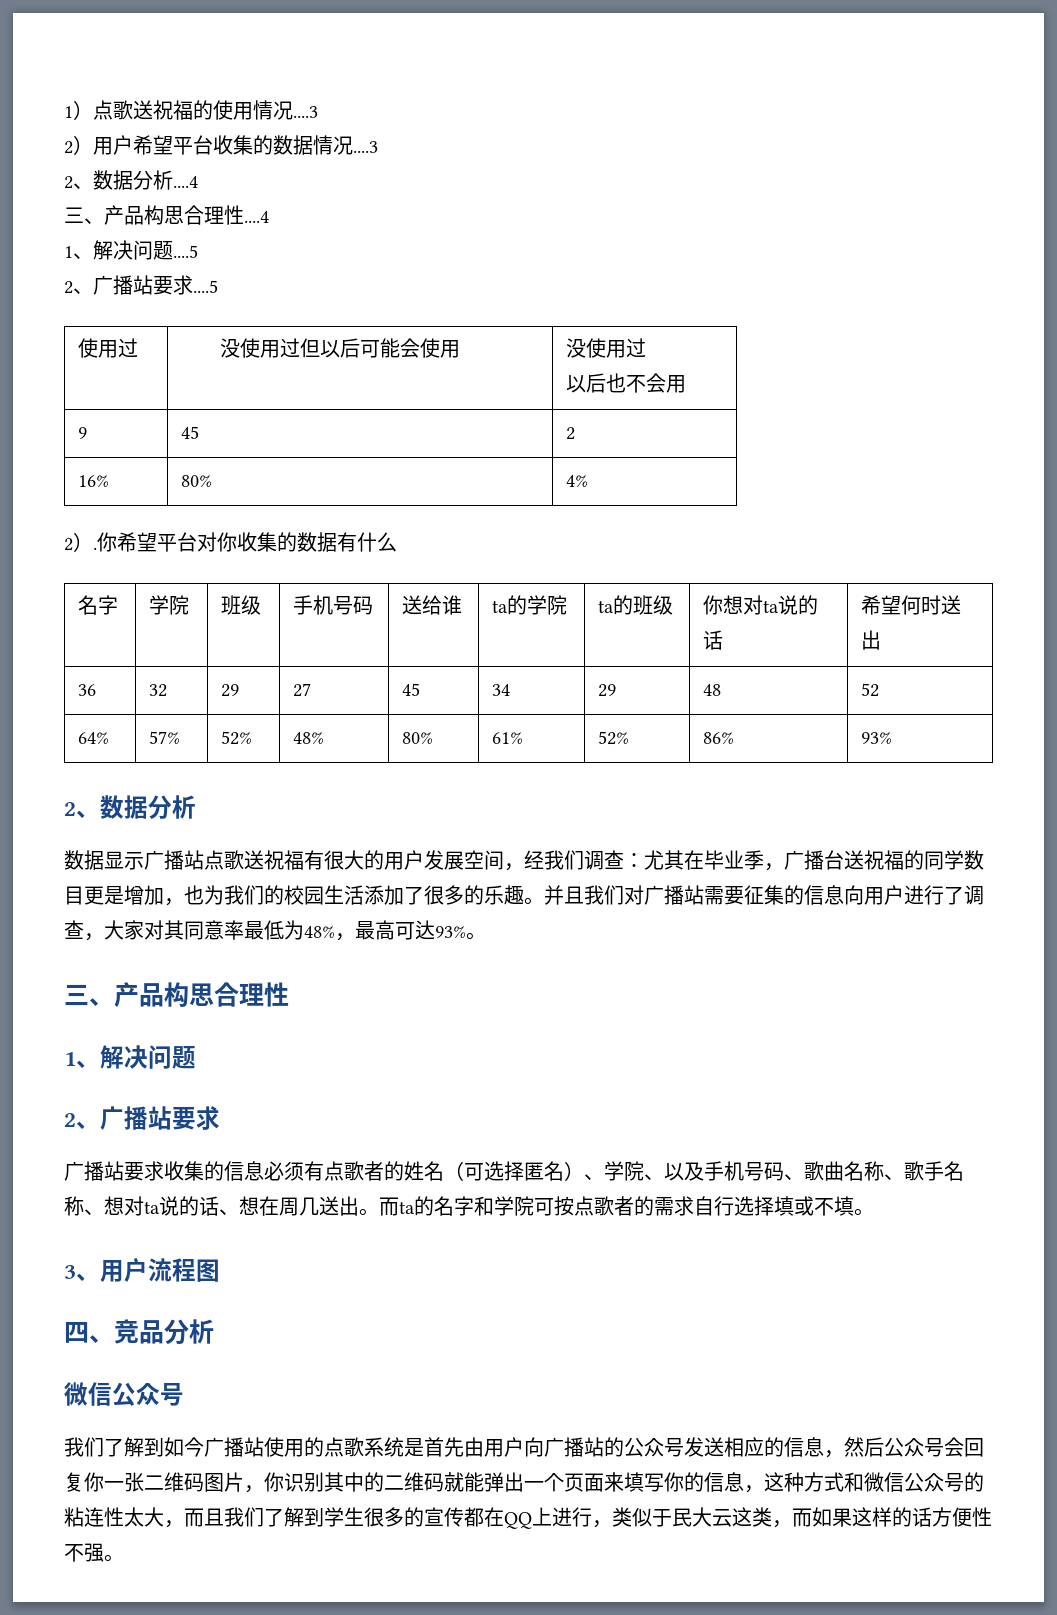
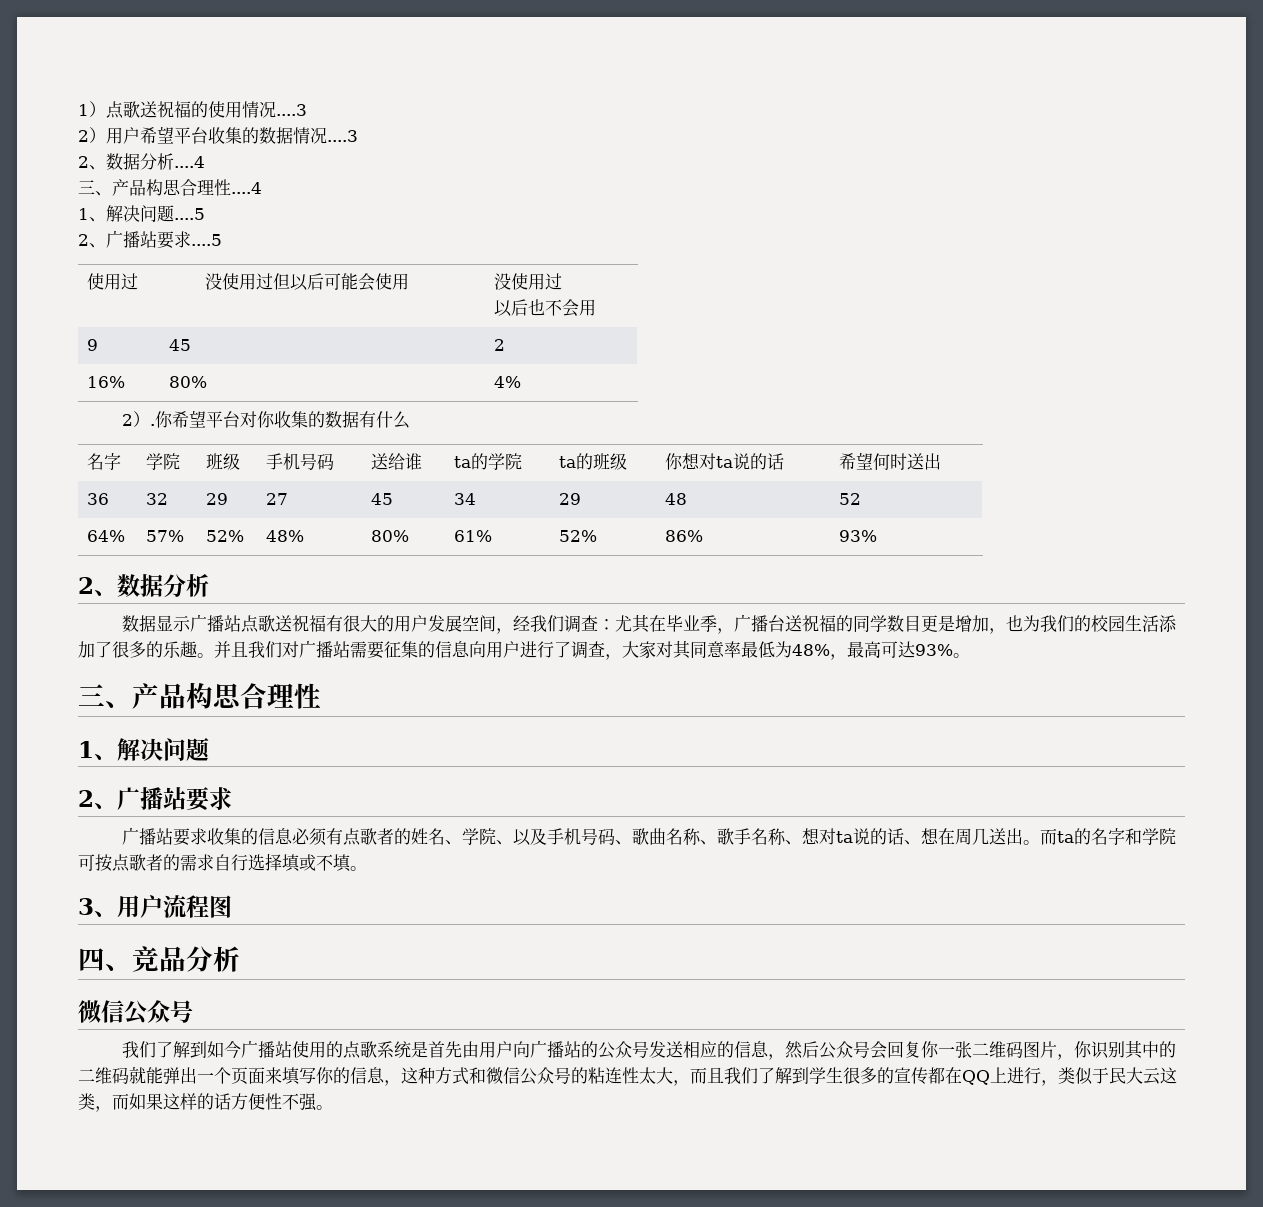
[444,1161,584,1181] （可选择匿名） -> (445, 836) none

